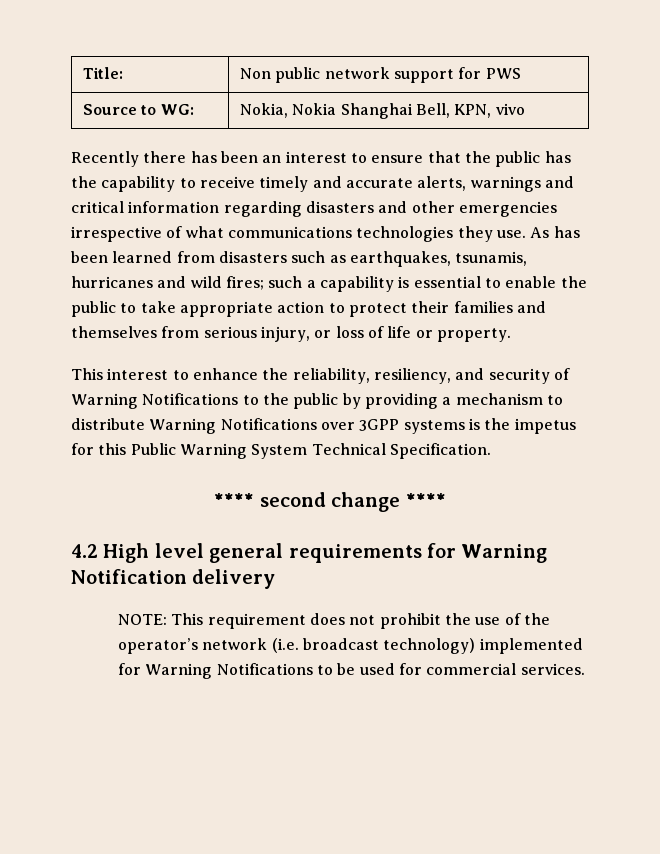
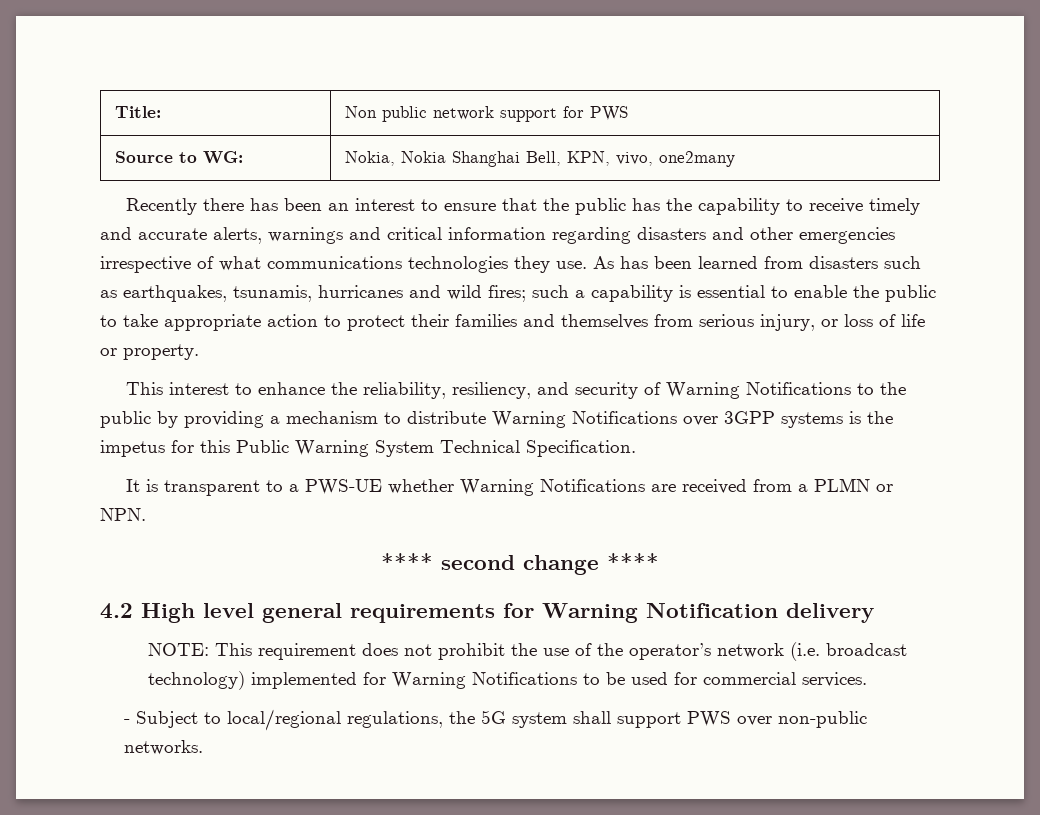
[495,103,525,115] vivo -> [615,151,735,167] vivo, one2many
(491, 451) none -> [125,478,893,496] [100,508,146,521] // It is transparent to a PWS-UE whether Warning Notifications are received from a PLMN or NPN.
(585, 669) none -> [124,709,868,731] [124,740,204,755] // - Subject to local/regional regulations, the 5G system shall support PWS over non-public networks.

